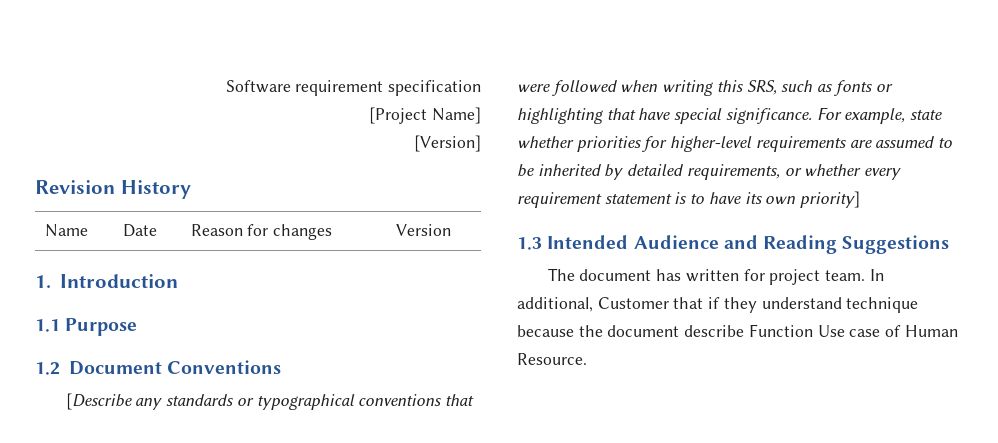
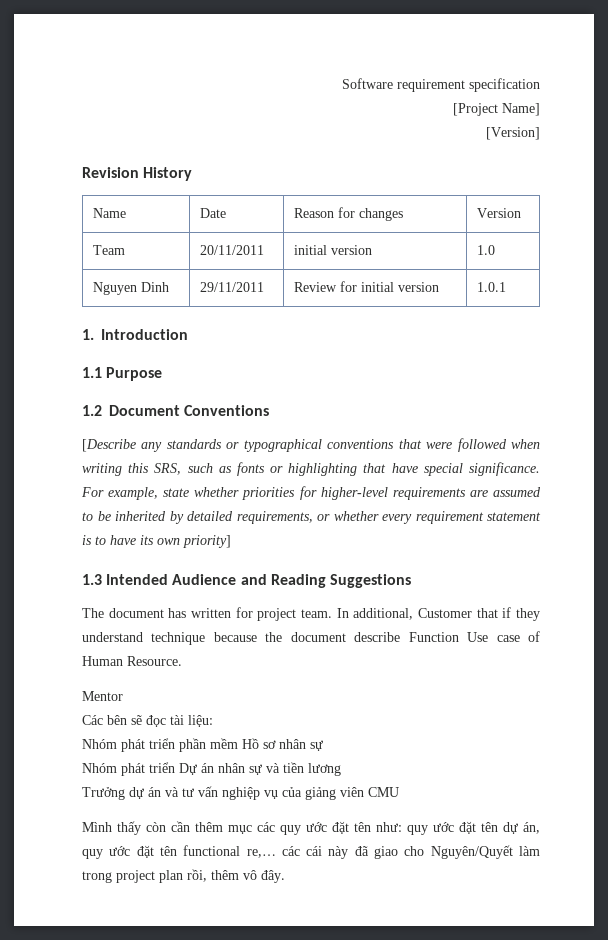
(451, 230) none -> [92,245,125,255] [199,245,264,255] [293,245,372,255] [476,245,495,255] [92,282,169,295] [199,282,264,292] [293,281,439,292] [476,282,506,292] // Team | 20/11/2011 | initial version | 1.0 // Nguyen Dinh | 29/11/2011 | Review for initial version | 1.0.1
(587, 359) none -> [82,691,123,701] [82,715,213,727] [82,738,323,752] [82,762,341,776] [82,786,399,800] [82,821,540,835] [82,845,541,859] [82,869,285,883] // Mentor // Các bên sẽ đọc tài liệu: // Nhóm phát triển phần mềm Hồ sơ nhân sự // Nhóm phát triển Dự án nhân sự và tiền lương // Trưởng dự án và tư vấn nghiệp vụ của giảng viên CMU // Mình thấy còn cần thêm mục các quy ước đặt tên như: quy ước đặt tên dự án, quy ước đặt tên functional re,… các cái này đã giao cho Nguyên/Quyết làm trong project plan rồi, thêm vô đây.

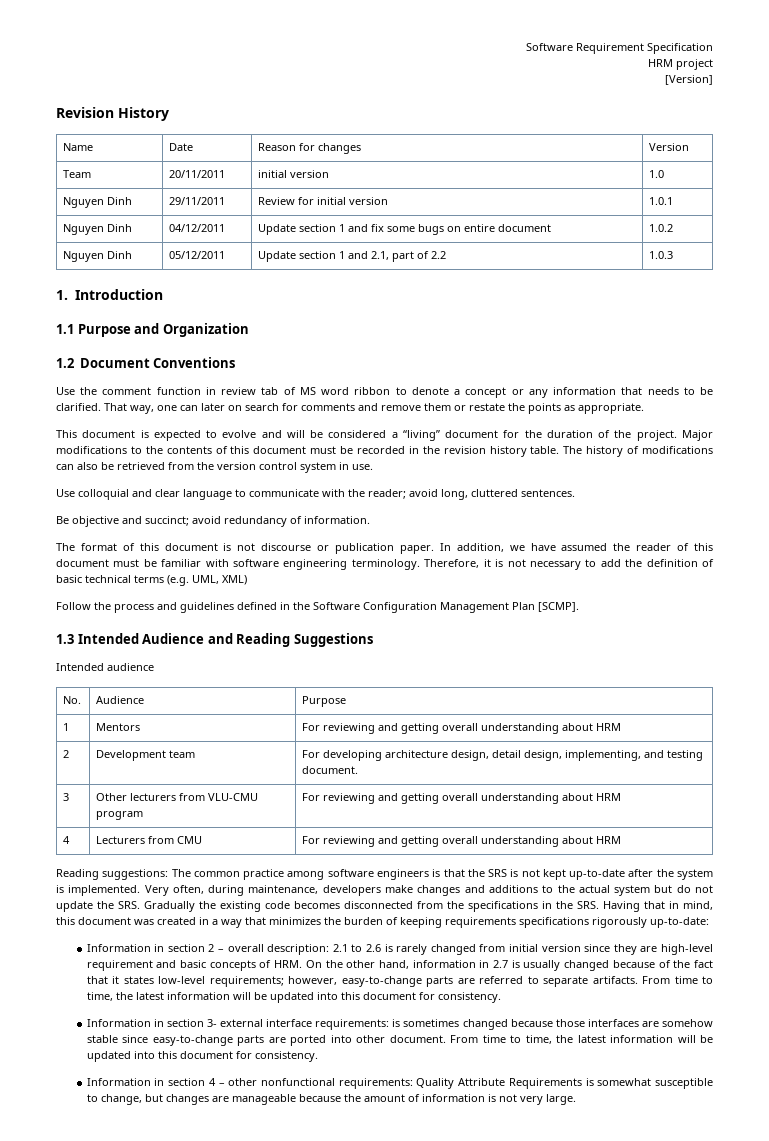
[342,78,540,92] [453,103,540,116] Software requirement specification // [Project Name] -> [526,43,713,54] [648,59,713,70] Software Requirement Specification // HRM project
(506, 287) none -> [63,224,133,235] [169,224,226,232] [258,224,552,235] [649,224,674,232] [63,251,133,262] [169,251,226,259] [258,251,447,262] [649,251,674,259] // Nguyen Dinh | 04/12/2011 | Update section 1 and fix some bugs on entire document | 1.0.2 // Nguyen Dinh | 05/12/2011 | Update section 1 and 2.1, part of 2.2 | 1.0.3
(163, 374) none -> [134,323,249,337] and Organization
[82,438,541,452] [82,462,540,476] [81,486,541,500] [82,511,541,524] [82,535,231,548] [Describe any standards or typographical conventions that were followed when writing this SRS, such as fonts or highlighting that have special significance. For example, state whether priorities for higher-level requirements are assumed to be inherited by detailed requirements, or whether every requirement statement is to have its own priority] -> [56,387,713,398] [56,403,644,414] [56,430,713,441] [56,446,714,457] [56,462,373,473] [56,489,575,500] [56,516,370,527] [56,543,714,554] [56,559,714,570] [56,575,247,586] [56,602,579,613] Use the comment function in review tab of MS word ribbon to denote a concept or any information that needs to be clarified. That way, one can later on search for comments and remove them or restate the points as appropriate. // This document is expected to evolve and will be considered a “living” document for the duration of the project. Major modifications to the contents of this document must be recorded in the revision history table. The history of modifications can also be retrieved from the version control system in use. // Use colloquial and clear language to communicate with the reader; avoid long, cluttered sentences. // Be objective and succinct; avoid redundancy of information. // The format of this document is not discourse or publication paper. In addition, we have assumed the reader of this document must be familiar with software engineering terminology. Therefore, it is not necessary to add the definition of basic technical terms (e.g. UML, XML) // Follow the process and guidelines defined in the Software Configuration Management Plan [SCMP].
[82,607,540,621] [82,631,541,645] [82,656,182,666] [82,691,123,701] [82,715,213,727] [82,738,323,752] [82,762,341,776] [82,786,399,800] [82,821,540,835] [82,845,541,859] [82,869,285,883] The document has written for project team. In additional, Customer that if they understand technique because the document describe Function Use case of Human Resource. // Mentor // Các bên sẽ đọc tài liệu: // Nhóm phát triển phần mềm Hồ sơ nhân sự // Nhóm phát triển Dự án nhân sự và tiền lương // Trưởng dự án và tư vấn nghiệp vụ của giảng viên CMU // Mình thấy còn cần thêm mục các quy ước đặt tên như: quy ước đặt tên dự án, quy ước đặt tên functional re,… các cái này đã giao cho Nguyên/Quyết làm trong project plan rồi, thêm vô đây. -> [56,663,154,671] [63,696,82,704] [96,696,145,704] [302,696,347,707] [63,723,70,731] [96,723,141,731] [302,723,622,734] [63,750,70,758] [96,750,196,761] [302,750,704,761] [302,766,359,774] [63,793,70,801] [96,793,259,801] [96,811,144,820] [302,793,622,804] [63,836,71,844] [96,836,203,844] [302,836,622,847] [56,869,714,880] [56,885,713,896] [56,901,713,912] [56,917,709,928] [86,944,714,955] [86,960,714,971] [86,976,714,987] [86,992,501,1003] [86,1019,714,1030] [86,1035,714,1046] [86,1051,318,1062] [86,1078,713,1089] [86,1094,576,1105] Intended audience // No. | Audience | Purpose // 1 | Mentors | For reviewing and getting overall understanding about HRM // 2 | Development team | For developing architecture design, detail design, implementing, and testing document. // 3 | Other lecturers from VLU-CMU program | For reviewing and getting overall understanding about HRM // 4 | Lecturers from CMU | For reviewing and getting overall understanding about HRM // Reading suggestions: The common practice among software engineers is that the SRS is not kept up-to-date after the system is implemented. Very often, during maintenance, developers make changes and additions to the actual system but do not update the SRS. Gradually the existing code becomes disconnected from the specifications in the SRS. Having that in mind, this document was created in a way that minimizes the burden of keeping requirements specifications rigorously up-to-date: // Information in section 2 – overall description: 2.1 to 2.6 is rarely changed from initial version since they are high-level requirement and basic concepts of HRM. On the other hand, information in 2.7 is usually changed because of the fact that it states low-level requirements; however, easy-to-change parts are referred to separate artifacts. From time to time, the latest information will be updated into this document for consistency. // Information in section 3- external interface requirements: is sometimes changed because those interfaces are somehow stable since easy-to-change parts are ported into other document. From time to time, the latest information will be updated into this document for consistency. // Information in section 4 – other nonfunctional requirements: Quality Attribute Requirements is somewhat susceptible to change, but changes are manageable because the amount of information is not very large.

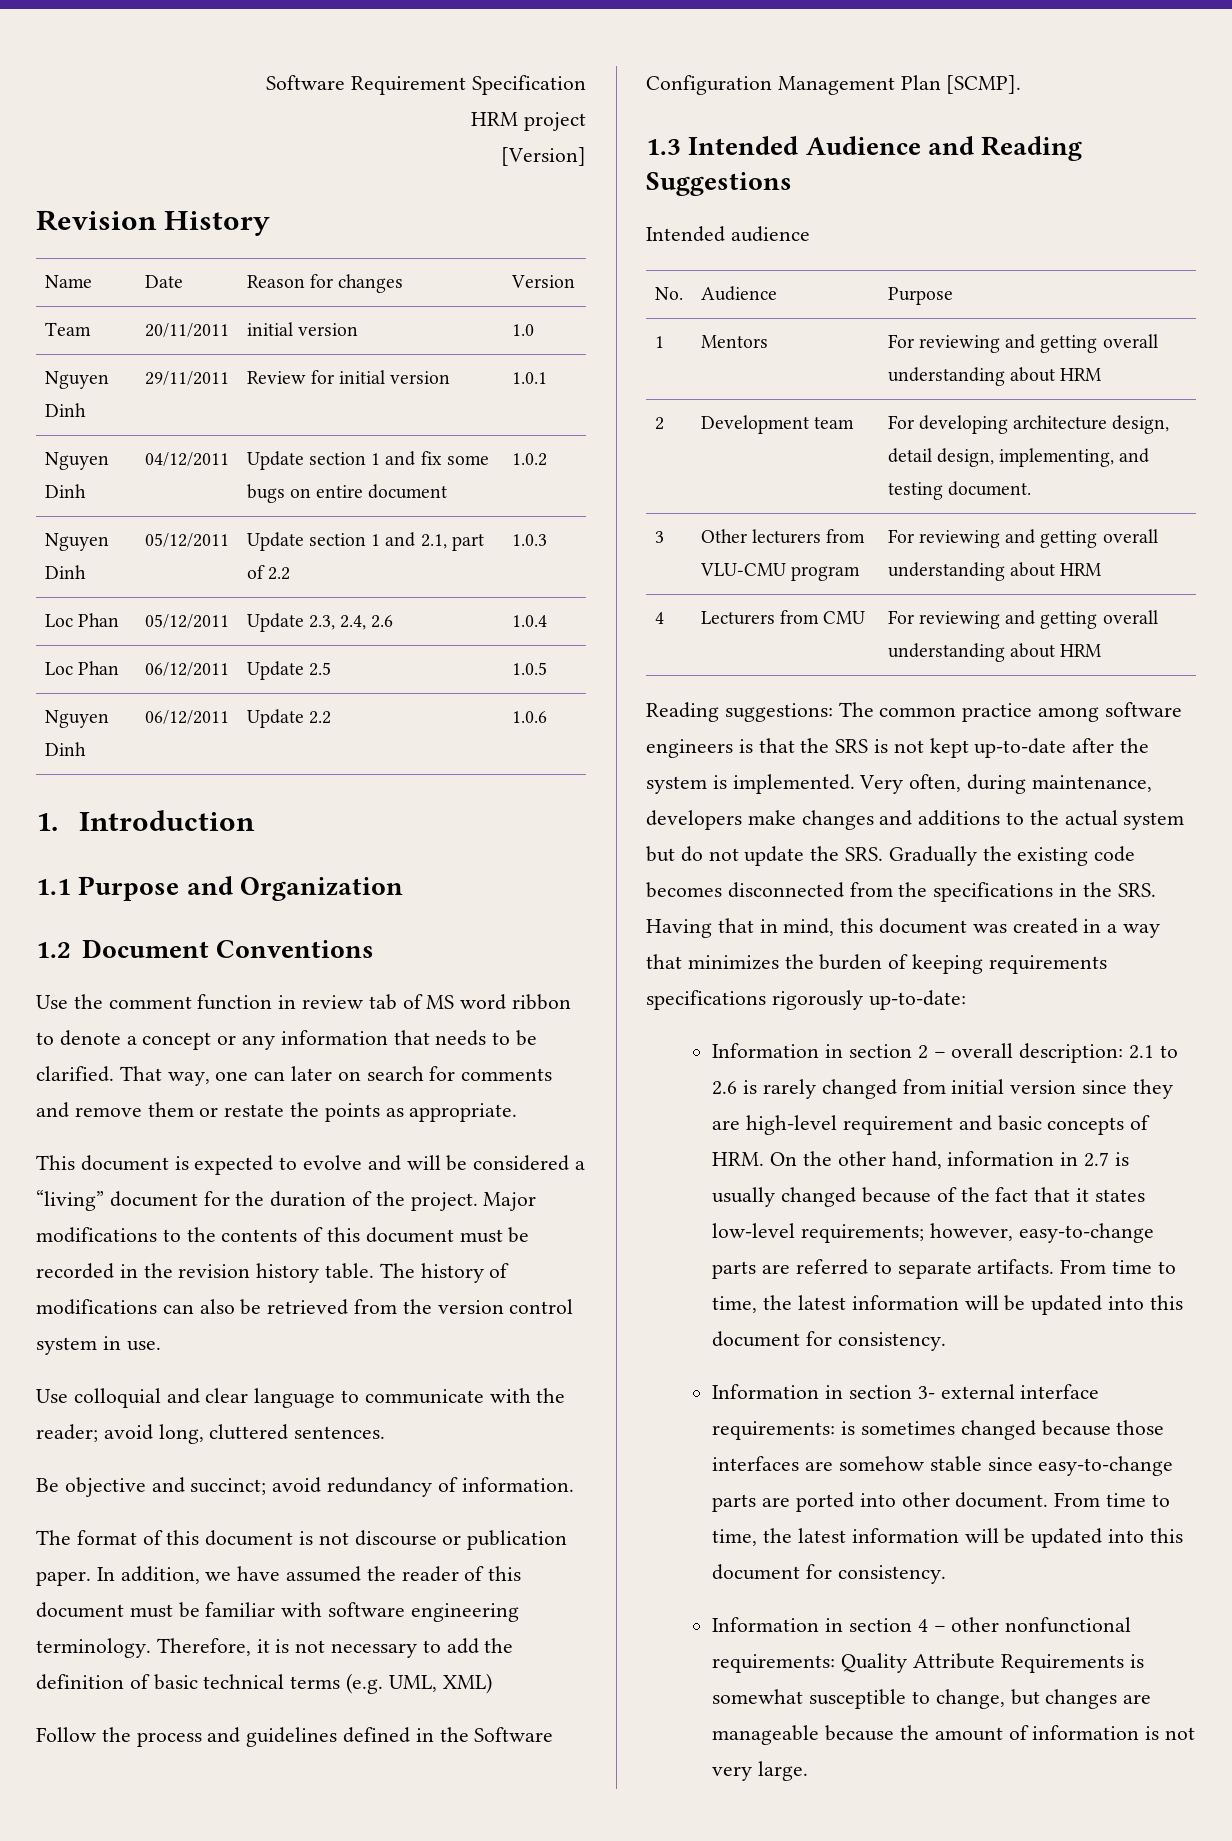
(674, 255) none -> [44,613,119,627] [144,614,229,628] [246,613,394,632] [511,615,547,627] [44,661,119,675] [144,662,229,676] [246,661,331,680] [511,662,547,675] [44,710,109,728] [44,742,86,756] [144,710,229,724] [246,709,331,728] [511,711,547,723] // Loc Phan | 05/12/2011 | Update 2.3, 2.4, 2.6 | 1.0.4 // Loc Phan | 06/12/2011 | Update 2.5 | 1.0.5 // Nguyen Dinh | 06/12/2011 | Update 2.2 | 1.0.6

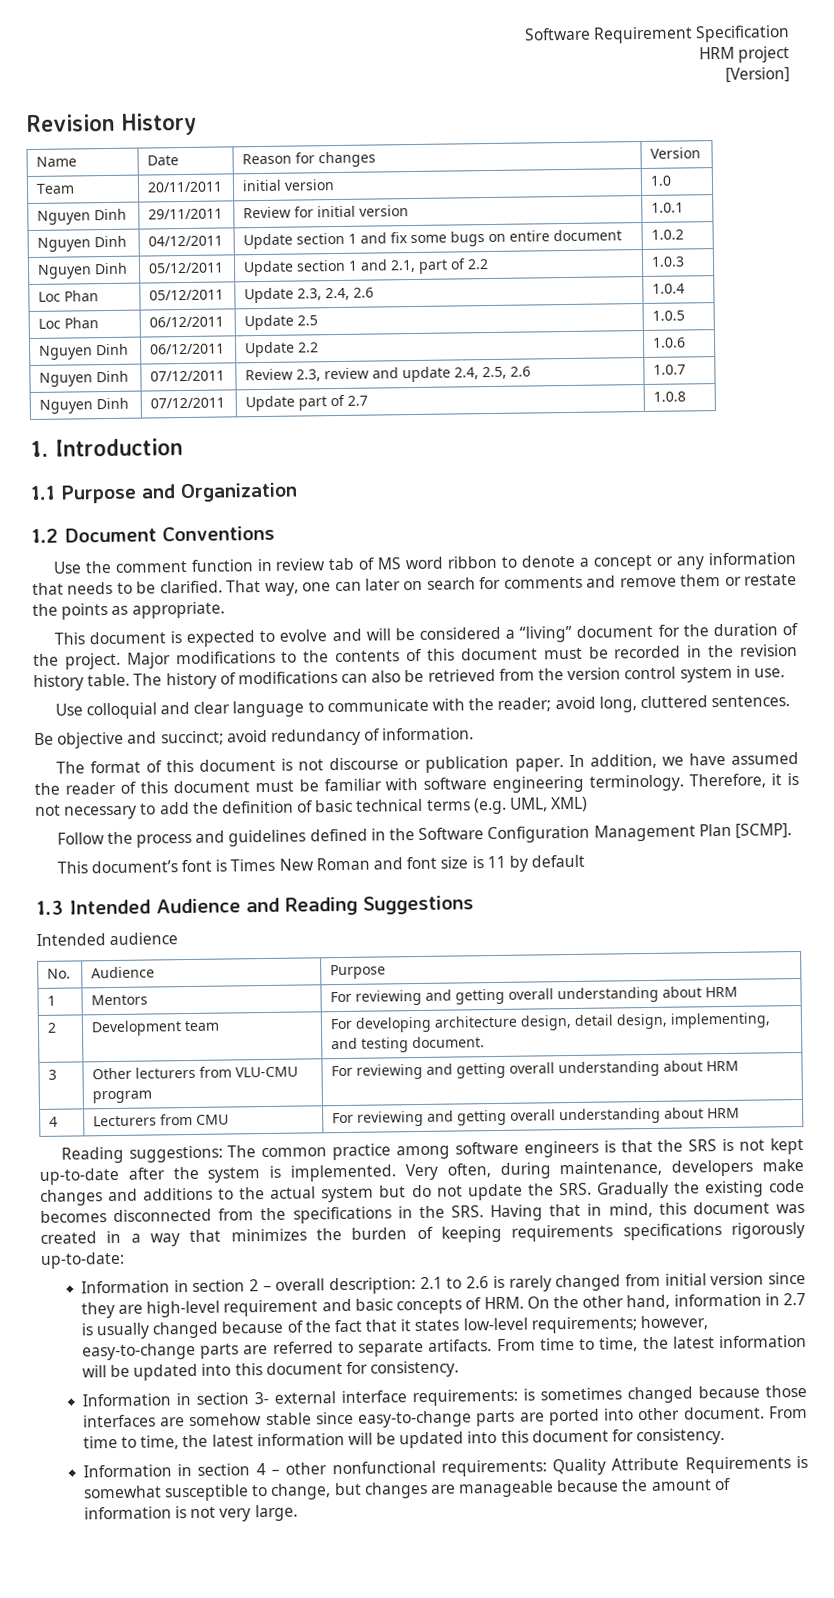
(547, 717) none -> [39,370,130,387] [150,370,226,382] [245,366,532,383] [653,364,687,375] [39,397,130,414] [150,397,226,409] [245,394,369,412] [653,391,687,402] // Nguyen Dinh | 07/12/2011 | Review 2.3, review and update 2.4, 2.5, 2.6 | 1.0.7 // Nguyen Dinh | 07/12/2011 | Update part of 2.7 | 1.0.8
(1022, 84) none -> [56,854,586,874] // This document’s font is Times New Roman and font size is 11 by default

